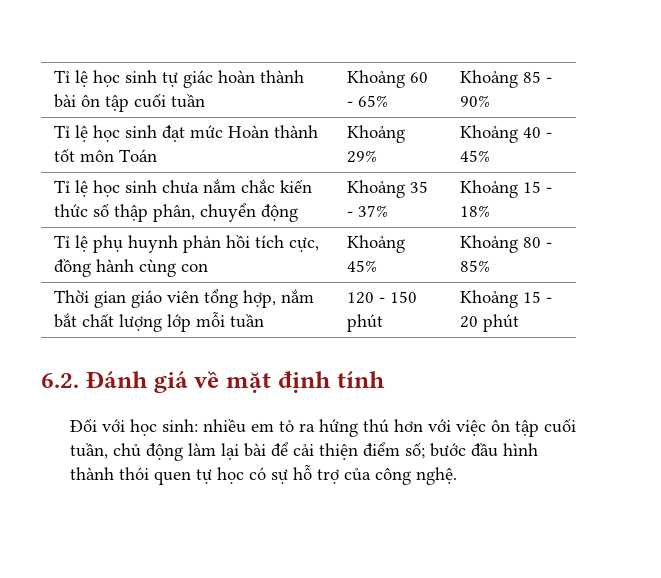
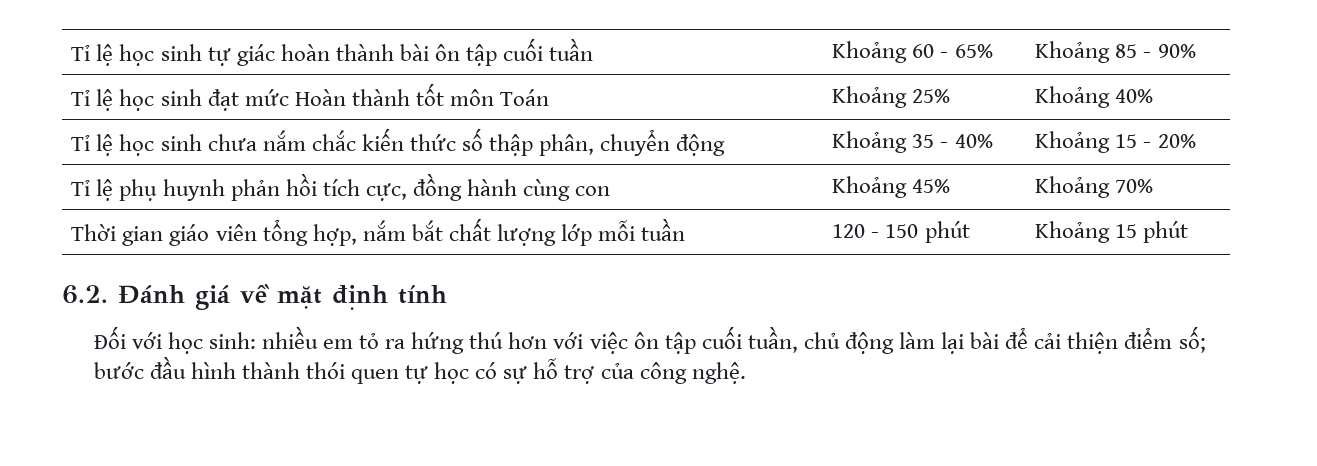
[346,150,377,163] [459,125,552,143] [459,150,490,162] 29% | Khoảng 40 - 45% -> [912,89,951,103] [1035,86,1154,108] 25% | Khoảng 40%
[357,205,388,217] [459,180,552,198] [459,205,490,217] 37% | Khoảng 15 - 18% -> [954,134,993,148] [1035,131,1196,153] 40% | Khoảng 15 - 20%
[522,237,552,248] [459,260,490,272] 80 - 85% -> [1115,179,1154,193] 70%
[545,297,552,303] [459,316,478,328] - 20 -> (1138, 231) none

